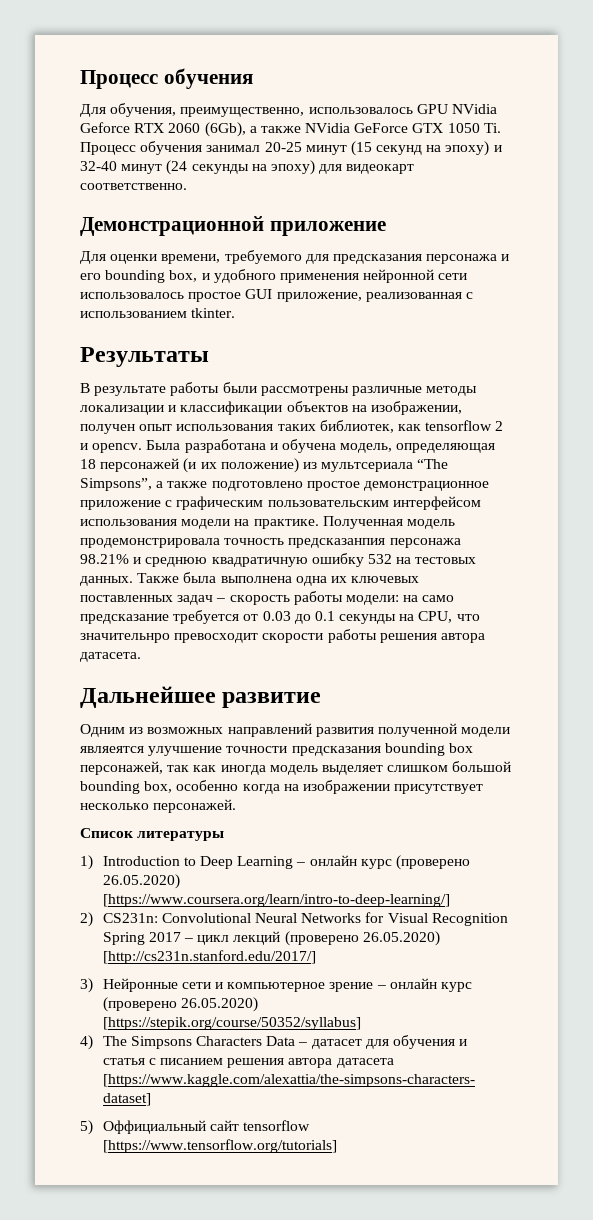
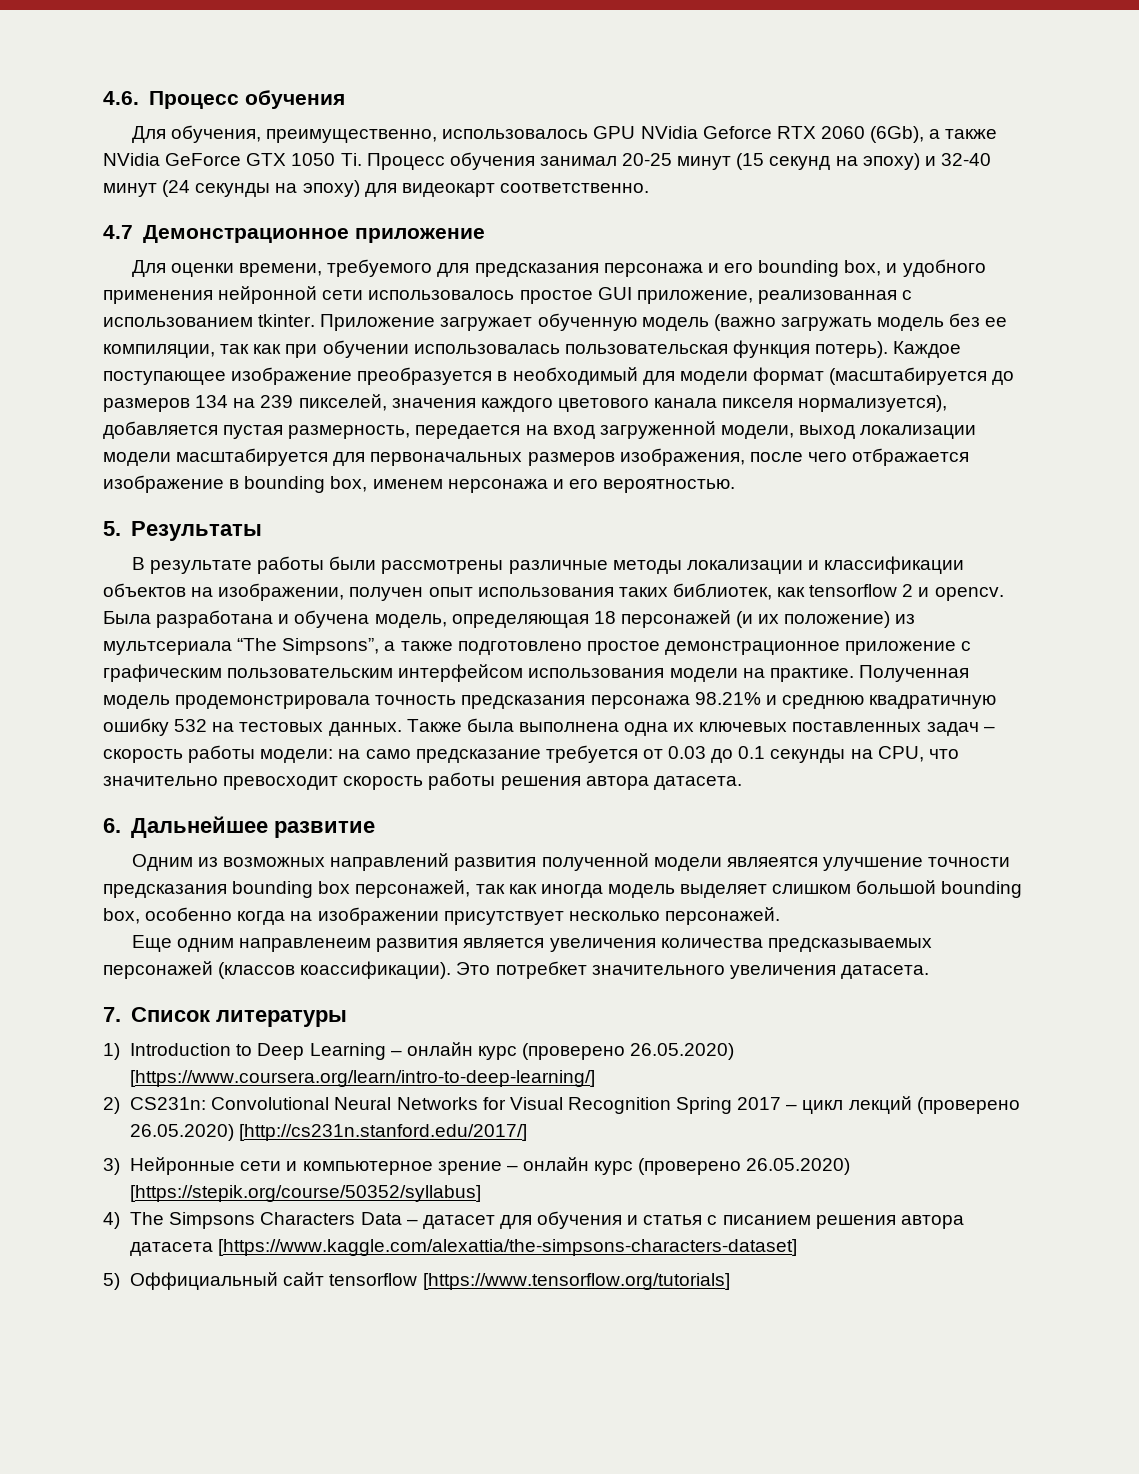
(80, 79) none -> [103,91,139,105] 4.6.
[80,216,264,236] Демонстрационной -> [103,225,349,243] 4.7 Демонстрационное
(236, 313) // -> [320,313,1008,331] [103,340,962,358] [103,367,1015,385] [103,394,948,412] [103,421,977,439] [103,448,970,466] [103,475,736,493] [103,521,121,536] Приложение загружает обученную модель (важно загружать модель без ее компиляции, так как при обучении использовалась пользовательская функция потерь). Каждое поступающее изображение преобразуется в необходимый для модели формат (масштабируется до размеров 134 на 239 пикселей, значения каждого цветового канала пикселя нормализуется), добавляется пустая размерность, передается на вход загруженной модели, выход локализации модели масштабируется для первоначальных размеров изображения, после чего отбражается изображение в bounding box, именем нерсонажа и его вероятностью. // 5.
[288,538,386,548] предсказанпия -> [461,695,586,709] предсказания
[80,633,324,643] значительнро превосходит скорости -> [103,776,424,790] значительно превосходит скорость
(141, 657) none -> [103,818,121,833] 6.
(237, 806) none -> [131,935,932,952] [103,961,929,979] [103,1007,121,1022] Еще одним направленеим развития является увеличения количества предсказываемых персонажей (классов коассификации). Это потребкет значительного увеличения датасета. // 7.

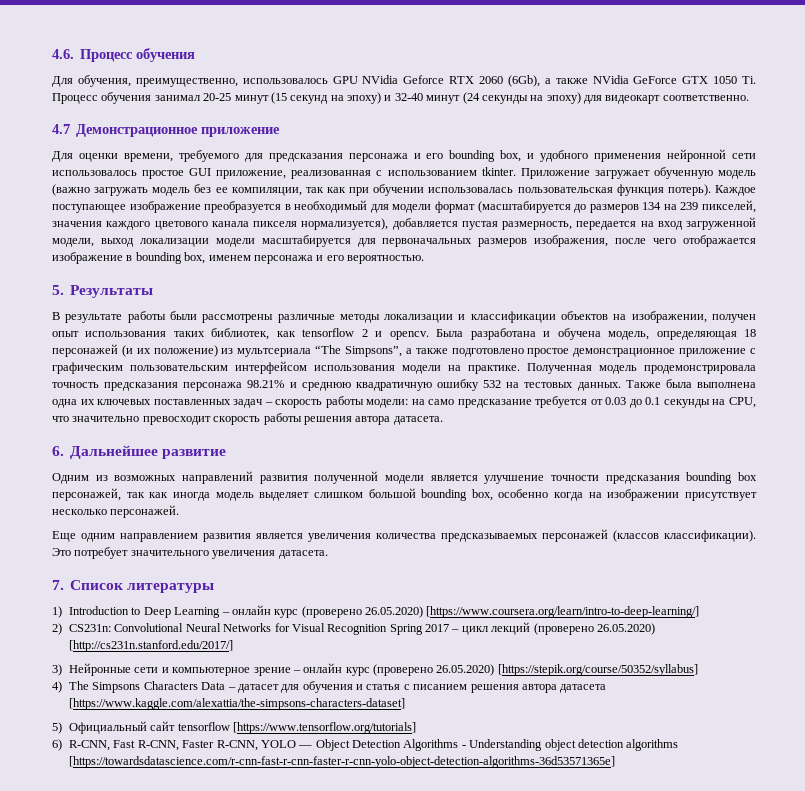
[852,448,970,466] отбражается -> [683,235,756,247] отображается
[447,479,548,493] нерсонажа -> [253,255,313,264] персонажа
[726,857,818,867] являеятся -> [430,475,478,481] является
[239,938,372,952] направленеим -> [120,533,198,542] направлением
[300,961,587,979] коассификации). Это потребкет -> [664,530,756,542] [52,547,129,559] классификации). Это потребует
[130,1272,279,1290] Оффициальный -> [69,721,148,734] Официальный
(730, 1281) none -> [52,739,679,751] [69,756,616,768] // 6) R-CNN, Fast R-CNN, Faster R-CNN, YOLO — Object Detection Algorithms - Understanding object detection algorithms [https://towardsdatascience.com/r-cnn-fast-r-cnn-faster-r-cnn-yolo-object-detection-algorithms-36d53571365e]

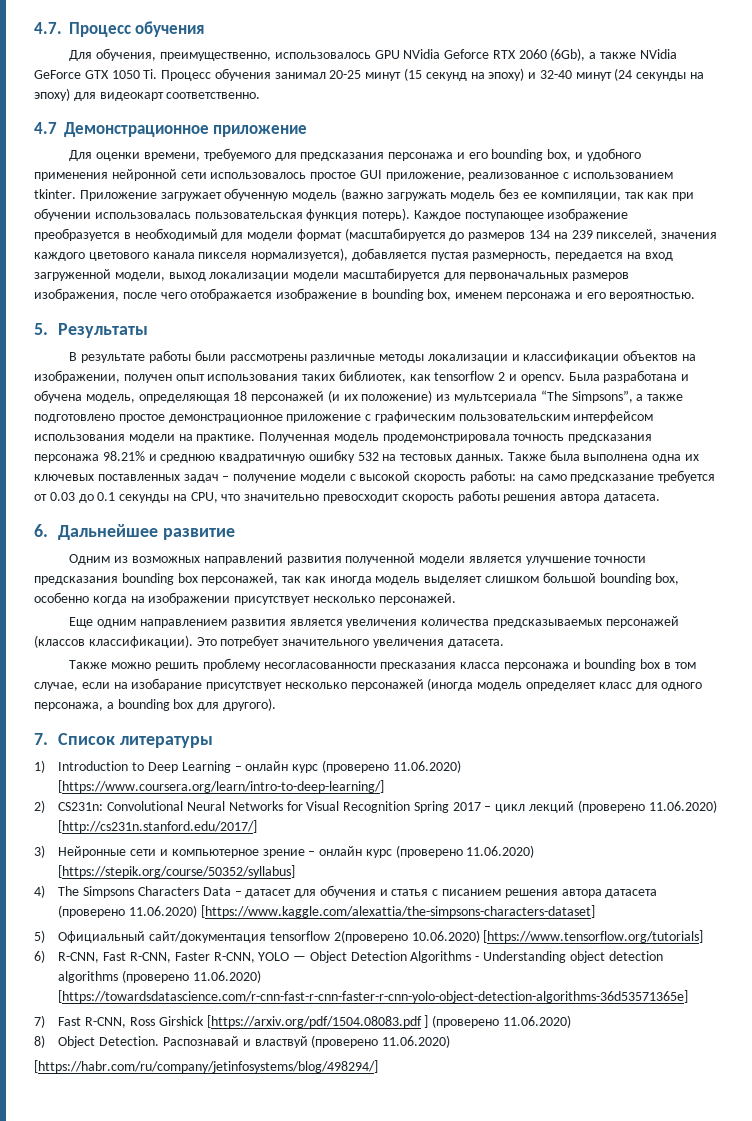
[52,49,74,59] 4.6. -> [34,22,62,34] 4.7.
[291,170,372,179] реализованная -> [468,172,560,181] реализованное
[275,396,409,408] скорость работы модели: -> [233,470,517,483] получение модели с высокой скорость работы:
(328, 554) none -> [69,658,696,671] [34,678,703,691] [34,698,276,711] // Также можно решить проблему несогласованности пресказания класса персонажа и bounding box в том случае, если на изобарание присутствует несколько персонажей (иногда модель определяет класс для одного персонажа, а bounding box для другого).
[365,606,424,618] 26.05.2020) -> [392,760,461,773] 11.06.2020)
[596,623,655,635] 26.05.2020) -> [648,800,717,813] 11.06.2020)
[436,664,495,676] 26.05.2020) -> [466,845,535,858] 11.06.2020)
(607, 688) none -> [58,905,198,918] (проверено 11.06.2020)
[150,721,230,731] сайт tensorflow -> [149,930,480,943] сайт/документация tensorflow 2(проверено 10.06.2020)
(679, 745) none -> [122,970,261,983] (проверено 11.06.2020)
(616, 762) none -> [34,1015,571,1028] [34,1035,451,1048] [34,1060,378,1073] // 7) Fast R-CNN, Ross Girshick [https://arxiv.org/pdf/1504.08083.pdf ] (проверено 11.06.2020) // 8) Object Detection. Распознавай и властвуй (проверено 11.06.2020) // [https://habr.com/ru/company/jetinfosystems/blog/498294/]

